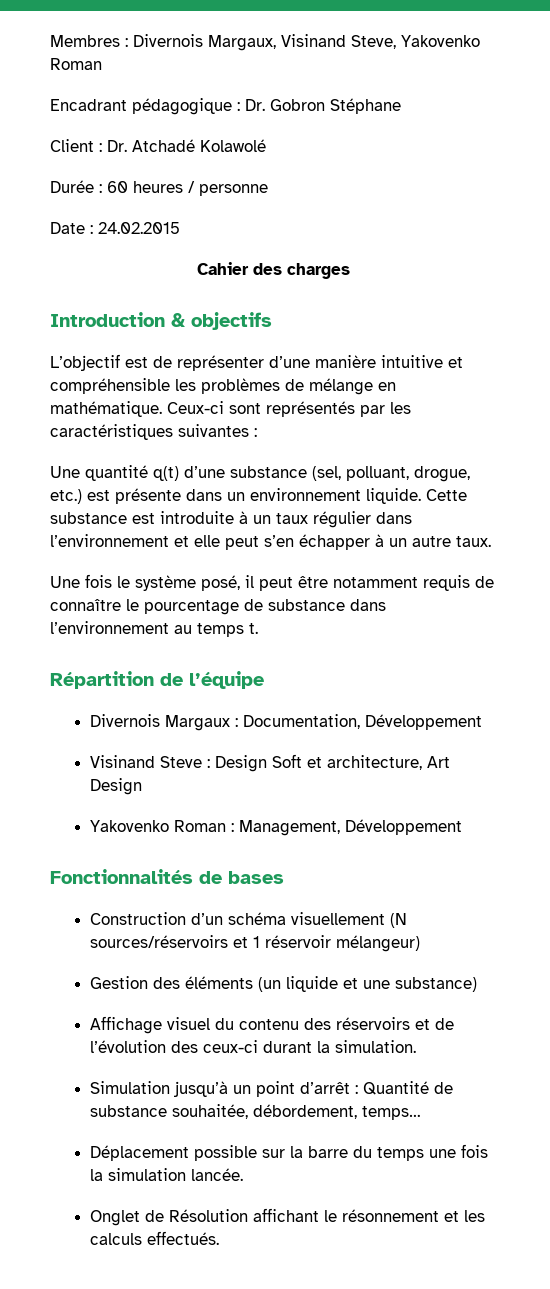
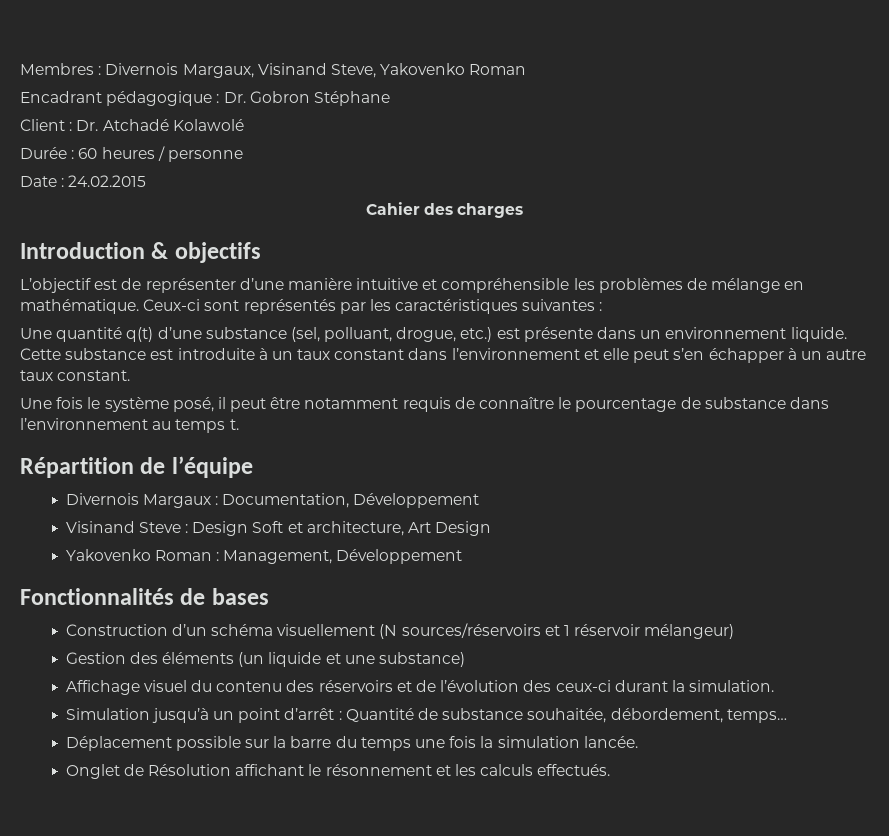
[313,511,371,528] régulier -> [334,349,405,360] constant
[456,536,491,547] taux. -> [20,370,131,381] taux constant.

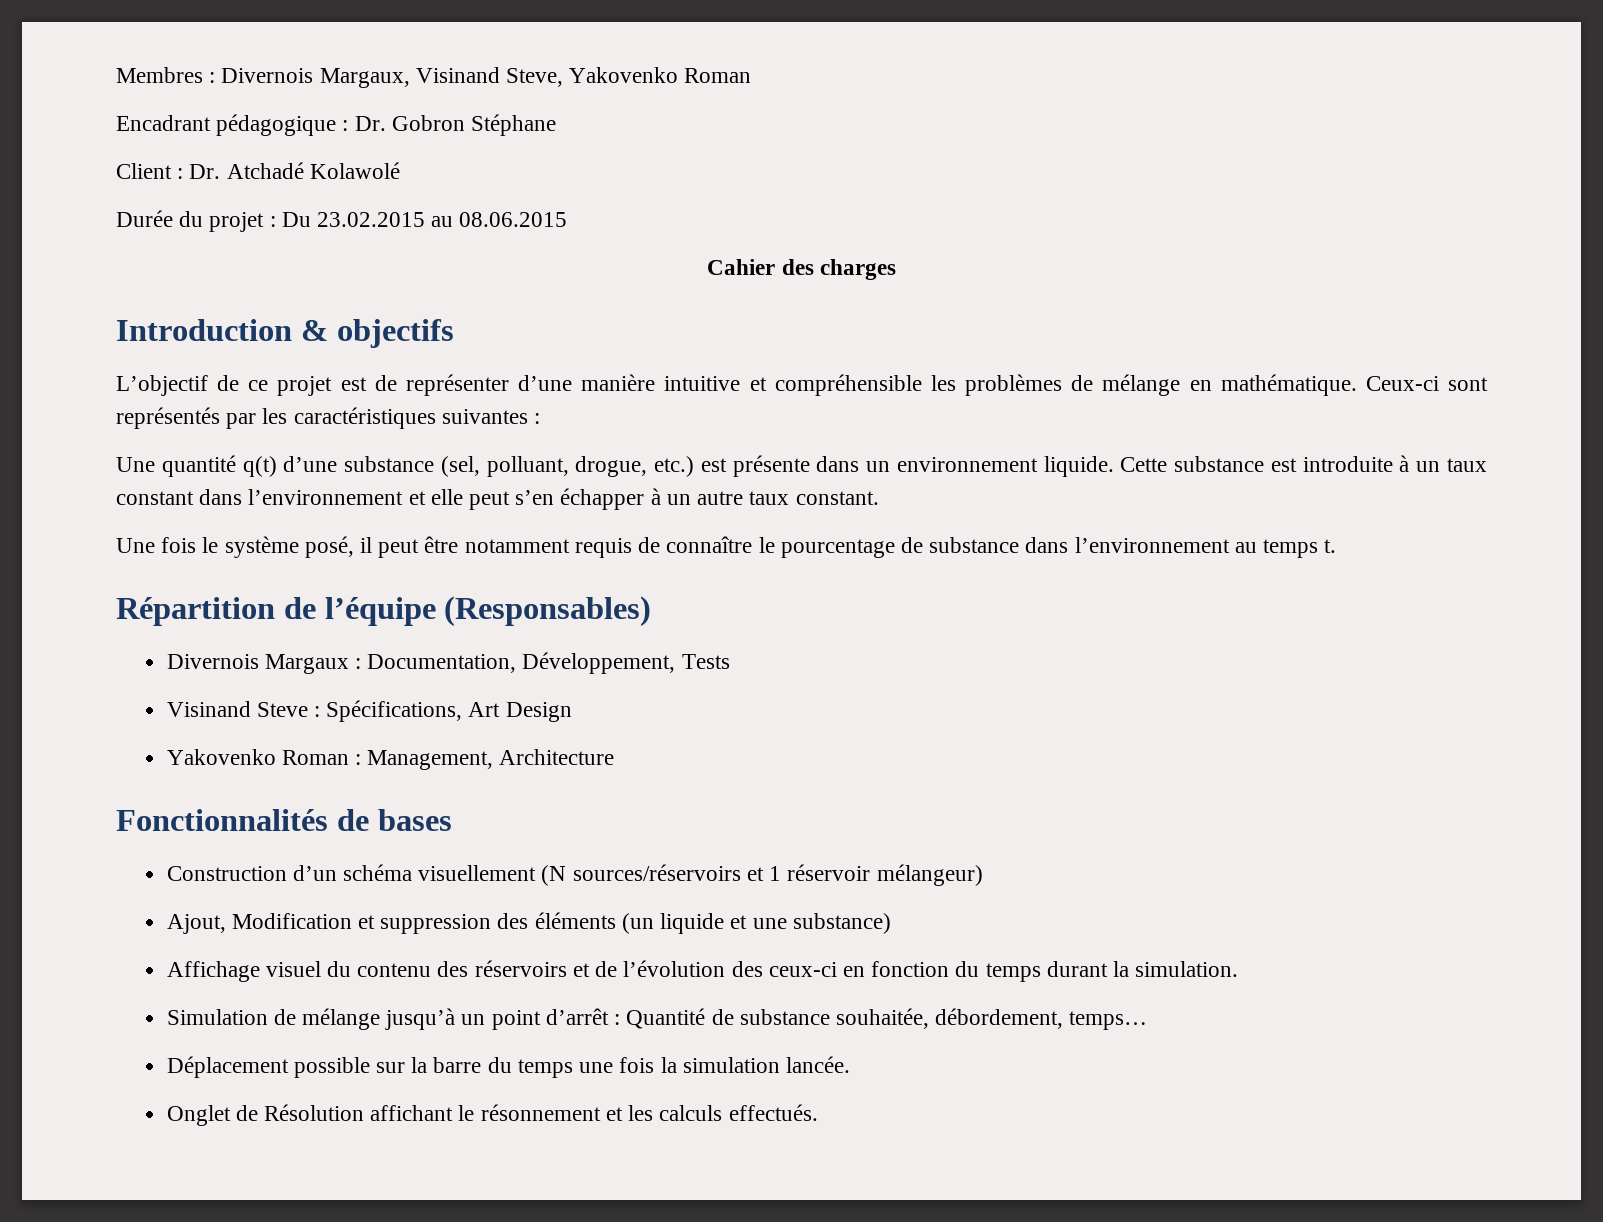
[71,146,243,162] [20,175,147,187] : 60 heures / personne // Date : 24.02.2015 -> [179,211,568,232] du projet : Du 23.02.2015 au 08.06.2015
(91, 285) none -> [217,375,333,396] de ce projet
(253, 467) none -> [444,596,652,626] (Responsables)
[353,493,480,508] Développement -> [522,652,730,674] Développement, Tests
[192,521,404,536] Design Soft et architecture, -> [326,700,463,722] Spécifications,
[336,549,463,564] Développement -> [499,749,615,765] Architecture
[65,652,126,664] Gestion -> [166,913,492,934] Ajout, Modification et suppression
(611, 686) none -> [842,961,1041,982] en fonction du temps
(150, 714) none -> [273,1008,381,1030] de mélange

